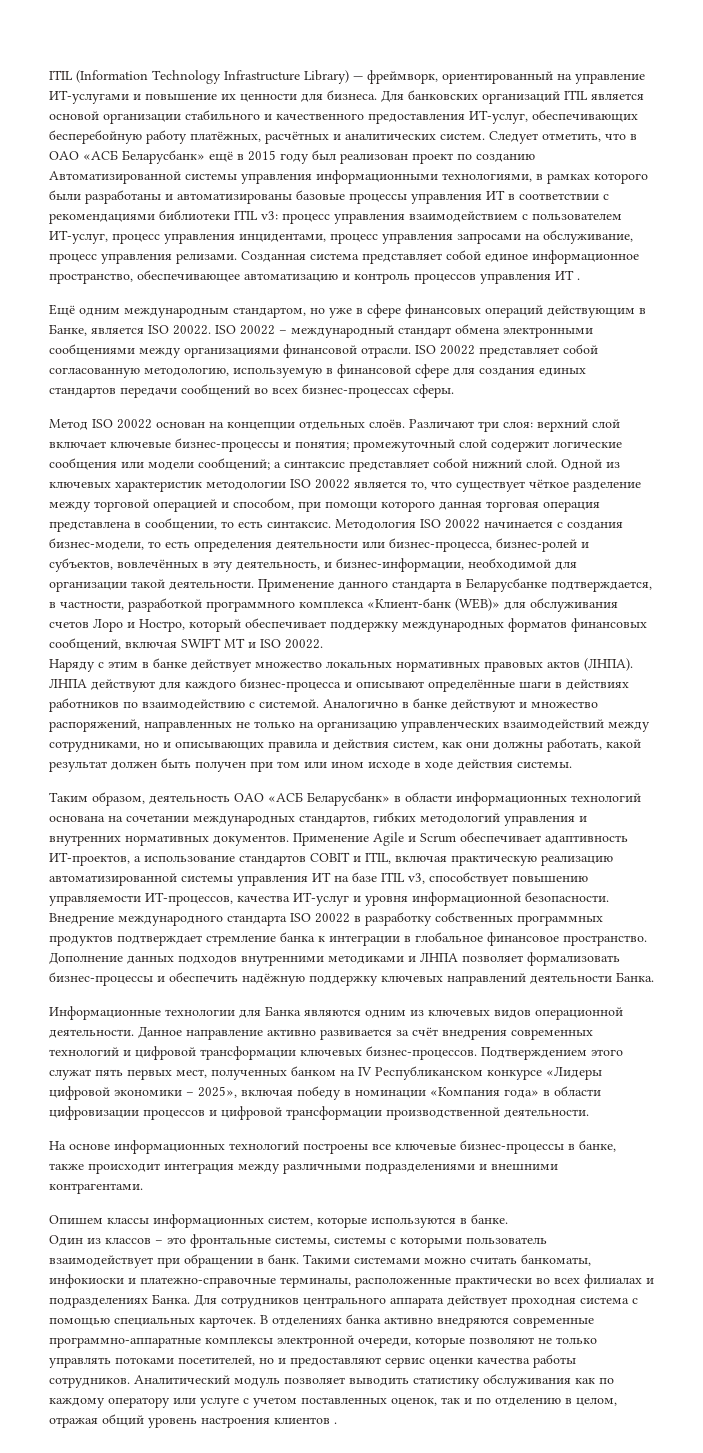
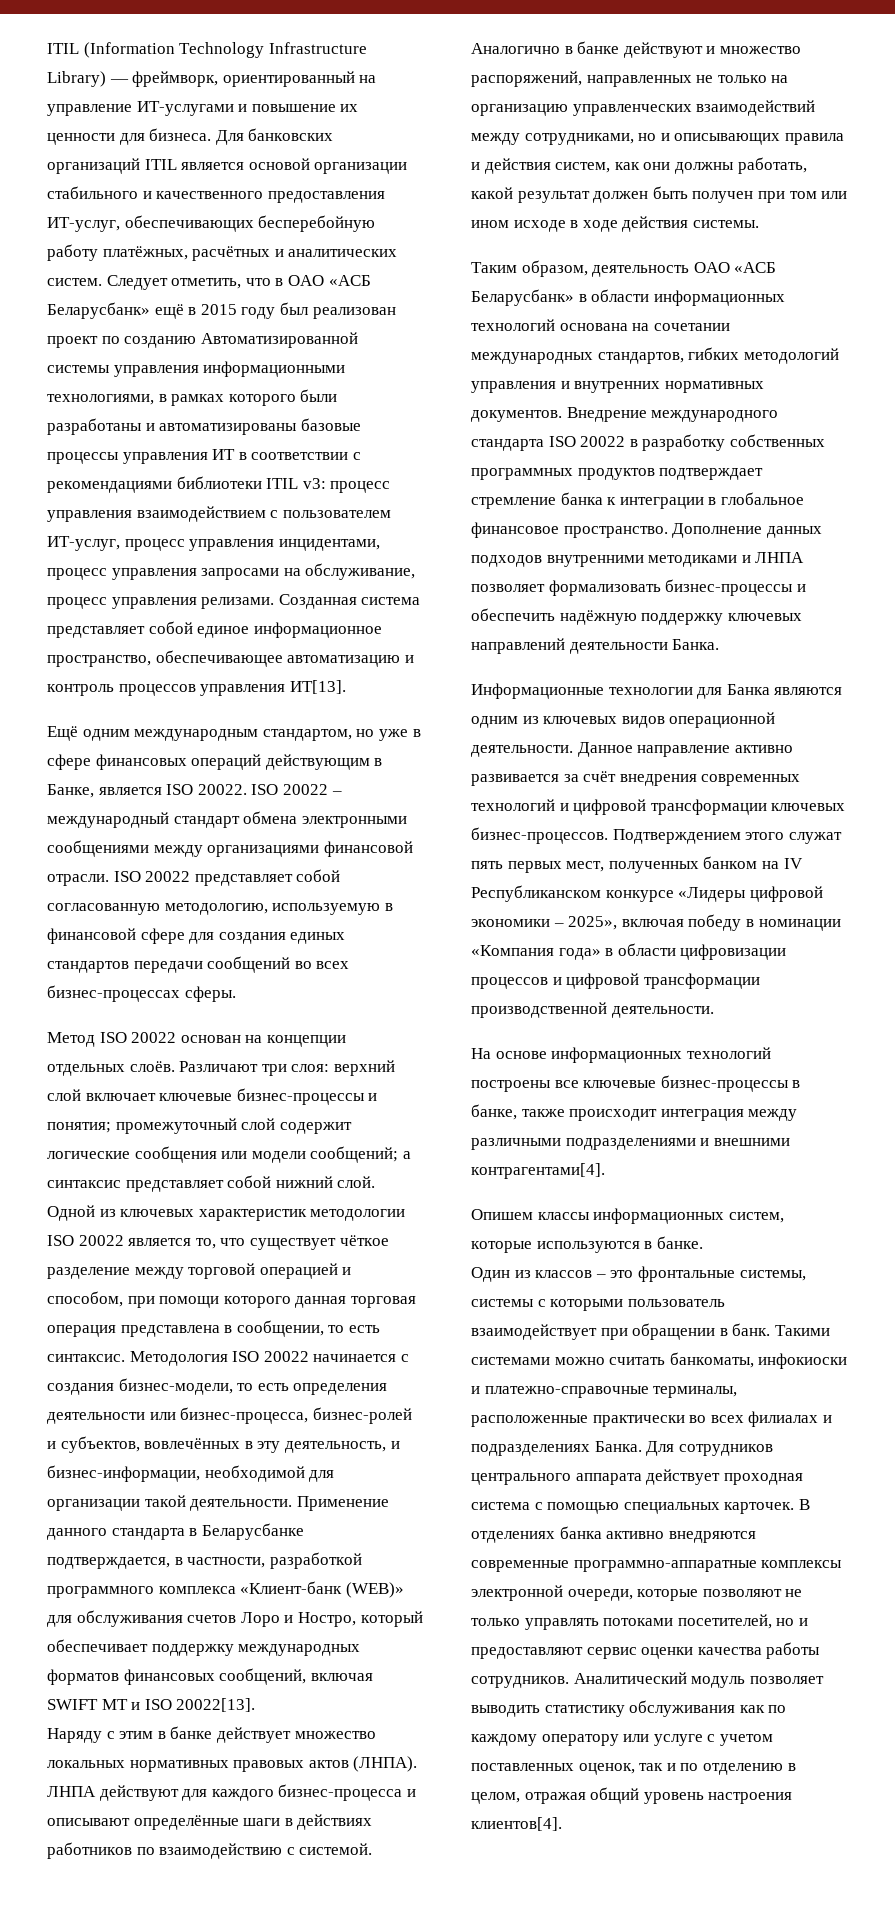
[555,270,580,280] ИТ . -> [289,680,346,694] ИТ[13].
[285,639,323,649] 20022. -> [176,1698,256,1712] 20022[13].
[293,832,628,846] [49,852,613,866] [49,872,588,886] [49,892,609,906] Применение Agile и Scrum обеспечивает адаптивность ИТ-проектов, а использование стандартов COBIT и ITIL, включая практическую реализацию автоматизированной системы управления ИТ на базе ITIL v3, способствует повышению управляемости ИТ-процессов, качества ИТ-услуг и уровня информационной безопасности. -> (562, 416) none
[49,1183,143,1194] контрагентами. -> [471,1163,605,1179] контрагентами[4].
[274,1417,337,1424] клиентов . -> [471,1817,562,1831] клиентов[4].

